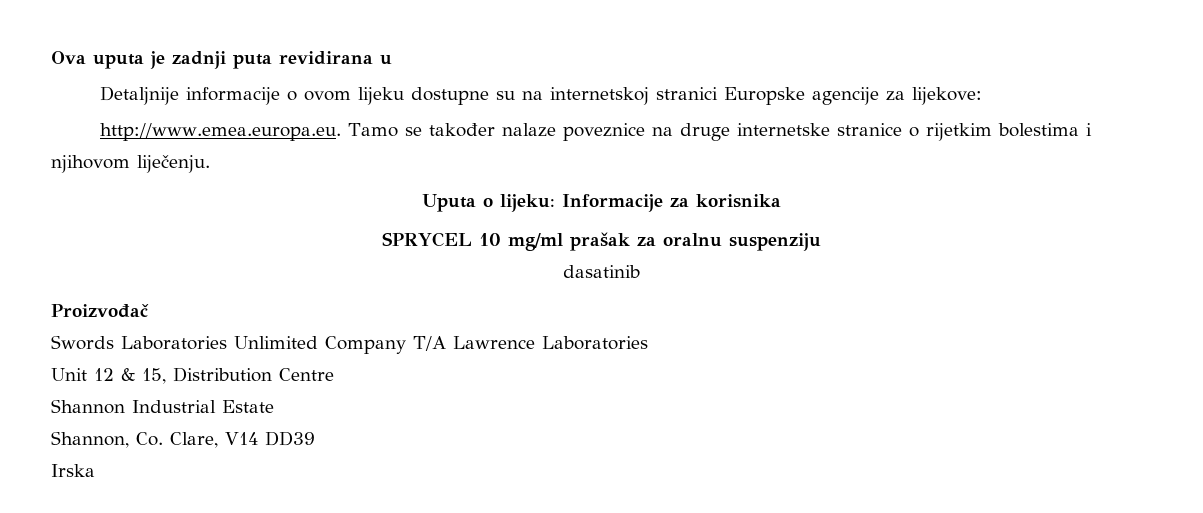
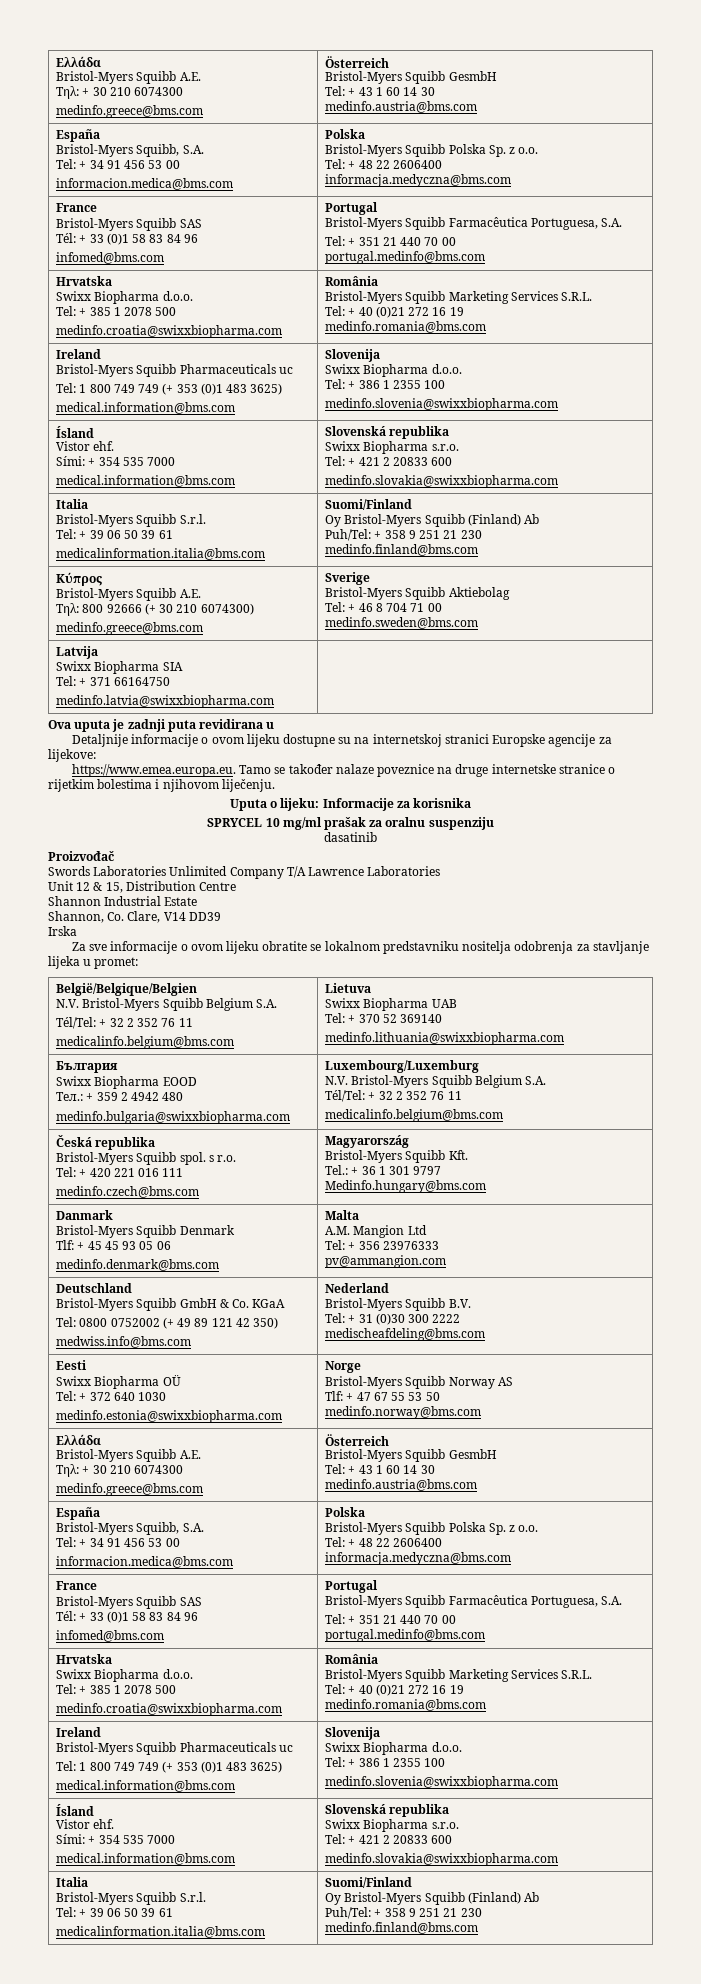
(51, 57) none -> [56,56,102,67] [56,71,201,84] [56,86,184,99] [56,105,204,118] [325,56,390,68] [325,71,497,84] [325,86,435,96] [325,101,478,113] [56,129,101,142] [56,144,204,157] [56,159,180,169] [56,178,234,190] [325,129,366,139] [325,144,539,157] [325,159,443,169] [325,174,512,187] [56,203,98,212] [56,218,202,231] [56,233,198,245] [56,252,165,264] [325,202,379,215] [325,217,623,230] [325,236,456,246] [325,251,486,264] [56,276,113,286] [56,291,193,304] [56,306,177,316] [56,325,283,338] [325,276,379,286] [325,291,593,304] [325,306,464,318] [325,321,487,333] [56,349,102,359] [56,364,293,377] [56,383,283,395] [56,402,236,414] [325,349,381,362] [325,364,462,377] [325,379,446,389] [325,398,559,411] [56,426,95,438] [56,441,115,451] [56,456,176,466] [56,475,236,487] [325,426,450,439] [325,441,459,454] [325,456,453,466] [325,475,559,488] [56,499,89,509] [56,514,206,527] [56,529,173,539] [56,548,266,560] [325,499,413,510] [325,514,540,527] [325,529,482,541] [325,544,479,556] [56,572,103,586] [56,588,201,601] [56,603,254,616] [56,622,204,635] [325,572,371,585] [325,587,510,600] [325,602,442,612] [325,617,479,629] [56,646,99,659] [56,661,183,674] [56,676,170,686] [56,695,275,708] Ελλάδα // Bristol-Myers Squibb A.E. // Τηλ: + 30 210 6074300 // medinfo.greece@bms.com | Österreich // Bristol-Myers Squibb GesmbH // Tel: + 43 1 60 14 30 // medinfo.austria@bms.com // España // Bristol-Myers Squibb, S.A. // Tel: + 34 91 456 53 00 // informacion.medica@bms.com | Polska // Bristol-Myers Squibb Polska Sp. z o.o. // Tel: + 48 22 2606400 // informacja.medyczna@bms.com // France // Bristol-Myers Squibb SAS // Tél: + 33 (0)1 58 83 84 96 // infomed@bms.com | Portugal // Bristol-Myers Squibb Farmacêutica Portuguesa, S.A. // Tel: + 351 21 440 70 00 // portugal.medinfo@bms.com // Hrvatska // Swixx Biopharma d.o.o. // Tel: + 385 1 2078 500 // medinfo.croatia@swixxbiopharma.com | România // Bristol-Myers Squibb Marketing Services S.R.L. // Tel: + 40 (0)21 272 16 19 // medinfo.romania@bms.com // Ireland // Bristol-Myers Squibb Pharmaceuticals uc // Tel: 1 800 749 749 (+ 353 (0)1 483 3625) // medical.information@bms.com | Slovenija // Swixx Biopharma d.o.o. // Tel: + 386 1 2355 100 // medinfo.slovenia@swixxbiopharma.com // Ísland // Vistor ehf. // Sími: + 354 535 7000 // medical.information@bms.com | Slovenská republika // Swixx Biopharma s.r.o. // Tel: + 421 2 20833 600 // medinfo.slovakia@swixxbiopharma.com // Italia // Bristol-Myers Squibb S.r.l. // Tel: + 39 06 50 39 61 // medicalinformation.italia@bms.com | Suomi/Finland // Oy Bristol-Myers Squibb (Finland) Ab // Puh/Tel: + 358 9 251 21 230 // medinfo.finland@bms.com // Κύπρος // Bristol-Myers Squibb A.E. // Τηλ: 800 92666 (+ 30 210 6074300) // medinfo.greece@bms.com | Sverige // Bristol-Myers Squibb Aktiebolag // Tel: + 46 8 704 71 00 // medinfo.sweden@bms.com // Latvija // Swixx Biopharma SIA // Tel: + 371 66164750 // medinfo.latvia@swixxbiopharma.com | //
[99,123,341,141] http://www.emea.europa.eu. -> [71,764,236,777] https://www.emea.europa.eu.
(95, 470) none -> [71,941,649,954] [48,956,139,969] [56,983,198,996] [56,998,278,1011] [56,1017,193,1029] [56,1036,235,1049] [325,983,372,993] [325,998,457,1011] [325,1013,443,1023] [325,1032,565,1045] [56,1061,119,1073] [56,1076,197,1089] [56,1092,184,1101] [56,1111,291,1124] [325,1060,480,1073] [325,1075,547,1088] [325,1090,462,1102] [325,1109,504,1122] [56,1135,156,1150] [56,1152,237,1165] [56,1167,184,1177] [56,1186,200,1198] [325,1135,410,1148] [325,1150,468,1163] [325,1165,442,1175] [325,1180,487,1193] [56,1210,114,1220] [56,1225,235,1238] [56,1240,171,1250] [56,1259,220,1271] [325,1210,360,1220] [325,1225,427,1238] [325,1240,439,1250] [325,1255,447,1268] [56,1283,133,1293] [56,1298,286,1311] [56,1317,279,1329] [56,1336,192,1348] [325,1283,390,1293] [325,1298,471,1311] [325,1313,461,1325] [325,1328,486,1341] [56,1360,88,1370] [56,1375,181,1389] [56,1391,167,1401] [56,1410,283,1423] [325,1361,362,1373] [325,1376,513,1389] [325,1391,440,1401] [325,1406,482,1419] [56,1434,102,1445] [56,1449,201,1462] [56,1464,184,1477] [56,1483,204,1496] [325,1434,390,1446] [325,1449,497,1462] [325,1464,435,1474] [325,1479,478,1491] [56,1507,101,1520] [56,1522,204,1535] [56,1537,180,1547] [56,1556,234,1568] [325,1507,366,1517] [325,1522,539,1535] [325,1537,443,1547] [325,1552,512,1565] [56,1581,98,1590] [56,1596,202,1609] [56,1611,198,1623] [56,1630,165,1642] [325,1580,379,1593] [325,1595,623,1608] [325,1614,456,1624] [325,1629,486,1642] [56,1654,113,1664] [56,1669,193,1682] [56,1684,177,1694] [56,1703,283,1716] [325,1654,379,1664] [325,1669,593,1682] [325,1684,464,1696] [325,1699,487,1711] [56,1727,102,1737] [56,1742,293,1755] [56,1761,283,1773] [56,1780,236,1792] [325,1727,381,1740] [325,1742,462,1755] [325,1757,446,1767] [325,1776,559,1789] [56,1804,95,1816] [56,1819,115,1829] [56,1834,176,1844] [56,1853,236,1865] [325,1804,450,1817] [325,1819,459,1832] [325,1834,453,1844] [325,1853,559,1866] [56,1877,89,1887] [56,1892,206,1905] [56,1907,173,1917] [56,1926,266,1938] [325,1877,413,1888] [325,1892,540,1905] [325,1907,482,1919] [325,1922,479,1934] // Za sve informacije o ovom lijeku obratite se lokalnom predstavniku nositelja odobrenja za stavljanje lijeka u promet: // België/Belgique/Belgien // N.V. Bristol-Myers Squibb Belgium S.A. // Tél/Tel: + 32 2 352 76 11 // medicalinfo.belgium@bms.com | Lietuva // Swixx Biopharma UAB // Tel: + 370 52 369140 // medinfo.lithuania@swixxbiopharma.com // България // Swixx Biopharma EOOD // Teл.: + 359 2 4942 480 // medinfo.bulgaria@swixxbiopharma.com | Luxembourg/Luxemburg // N.V. Bristol-Myers Squibb Belgium S.A. // Tél/Tel: + 32 2 352 76 11 // medicalinfo.belgium@bms.com // Česká republika // Bristol-Myers Squibb spol. s r.o. // Tel: + 420 221 016 111 // medinfo.czech@bms.com | Magyarország // Bristol-Myers Squibb Kft. // Tel.: + 36 1 301 9797 // Medinfo.hungary@bms.com // Danmark // Bristol-Myers Squibb Denmark // Tlf: + 45 45 93 05 06 // medinfo.denmark@bms.com | Malta // A.M. Mangion Ltd // Tel: + 356 23976333 // pv@ammangion.com // Deutschland // Bristol-Myers Squibb GmbH & Co. KGaA // Tel: 0800 0752002 (+ 49 89 121 42 350) // medwiss.info@bms.com | Nederland // Bristol-Myers Squibb B.V. // Tel: + 31 (0)30 300 2222 // medischeafdeling@bms.com // Eesti // Swixx Biopharma OÜ // Tel: + 372 640 1030 // medinfo.estonia@swixxbiopharma.com | Norge // Bristol-Myers Squibb Norway AS // Tlf: + 47 67 55 53 50 // medinfo.norway@bms.com // Ελλάδα // Bristol-Myers Squibb A.E. // Τηλ: + 30 210 6074300 // medinfo.greece@bms.com | Österreich // Bristol-Myers Squibb GesmbH // Tel: + 43 1 60 14 30 // medinfo.austria@bms.com // España // Bristol-Myers Squibb, S.A. // Tel: + 34 91 456 53 00 // informacion.medica@bms.com | Polska // Bristol-Myers Squibb Polska Sp. z o.o. // Tel: + 48 22 2606400 // informacja.medyczna@bms.com // France // Bristol-Myers Squibb SAS // Tél: + 33 (0)1 58 83 84 96 // infomed@bms.com | Portugal // Bristol-Myers Squibb Farmacêutica Portuguesa, S.A. // Tel: + 351 21 440 70 00 // portugal.medinfo@bms.com // Hrvatska // Swixx Biopharma d.o.o. // Tel: + 385 1 2078 500 // medinfo.croatia@swixxbiopharma.com | România // Bristol-Myers Squibb Marketing Services S.R.L. // Tel: + 40 (0)21 272 16 19 // medinfo.romania@bms.com // Ireland // Bristol-Myers Squibb Pharmaceuticals uc // Tel: 1 800 749 749 (+ 353 (0)1 483 3625) // medical.information@bms.com | Slovenija // Swixx Biopharma d.o.o. // Tel: + 386 1 2355 100 // medinfo.slovenia@swixxbiopharma.com // Ísland // Vistor ehf. // Sími: + 354 535 7000 // medical.information@bms.com | Slovenská republika // Swixx Biopharma s.r.o. // Tel: + 421 2 20833 600 // medinfo.slovakia@swixxbiopharma.com // Italia // Bristol-Myers Squibb S.r.l. // Tel: + 39 06 50 39 61 // medicalinformation.italia@bms.com | Suomi/Finland // Oy Bristol-Myers Squibb (Finland) Ab // Puh/Tel: + 358 9 251 21 230 // medinfo.finland@bms.com

